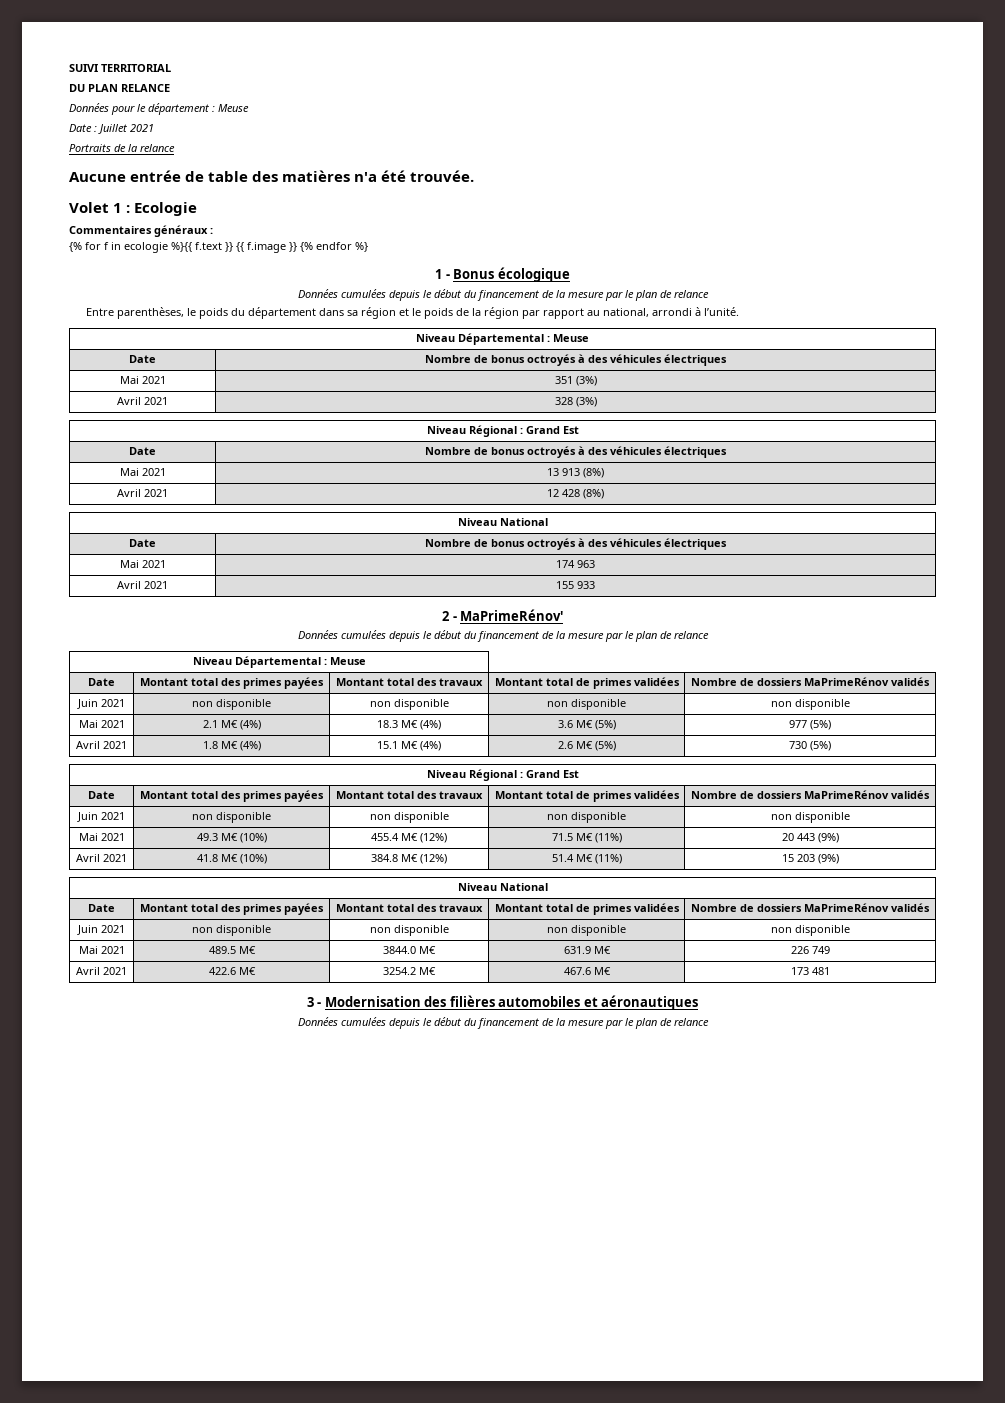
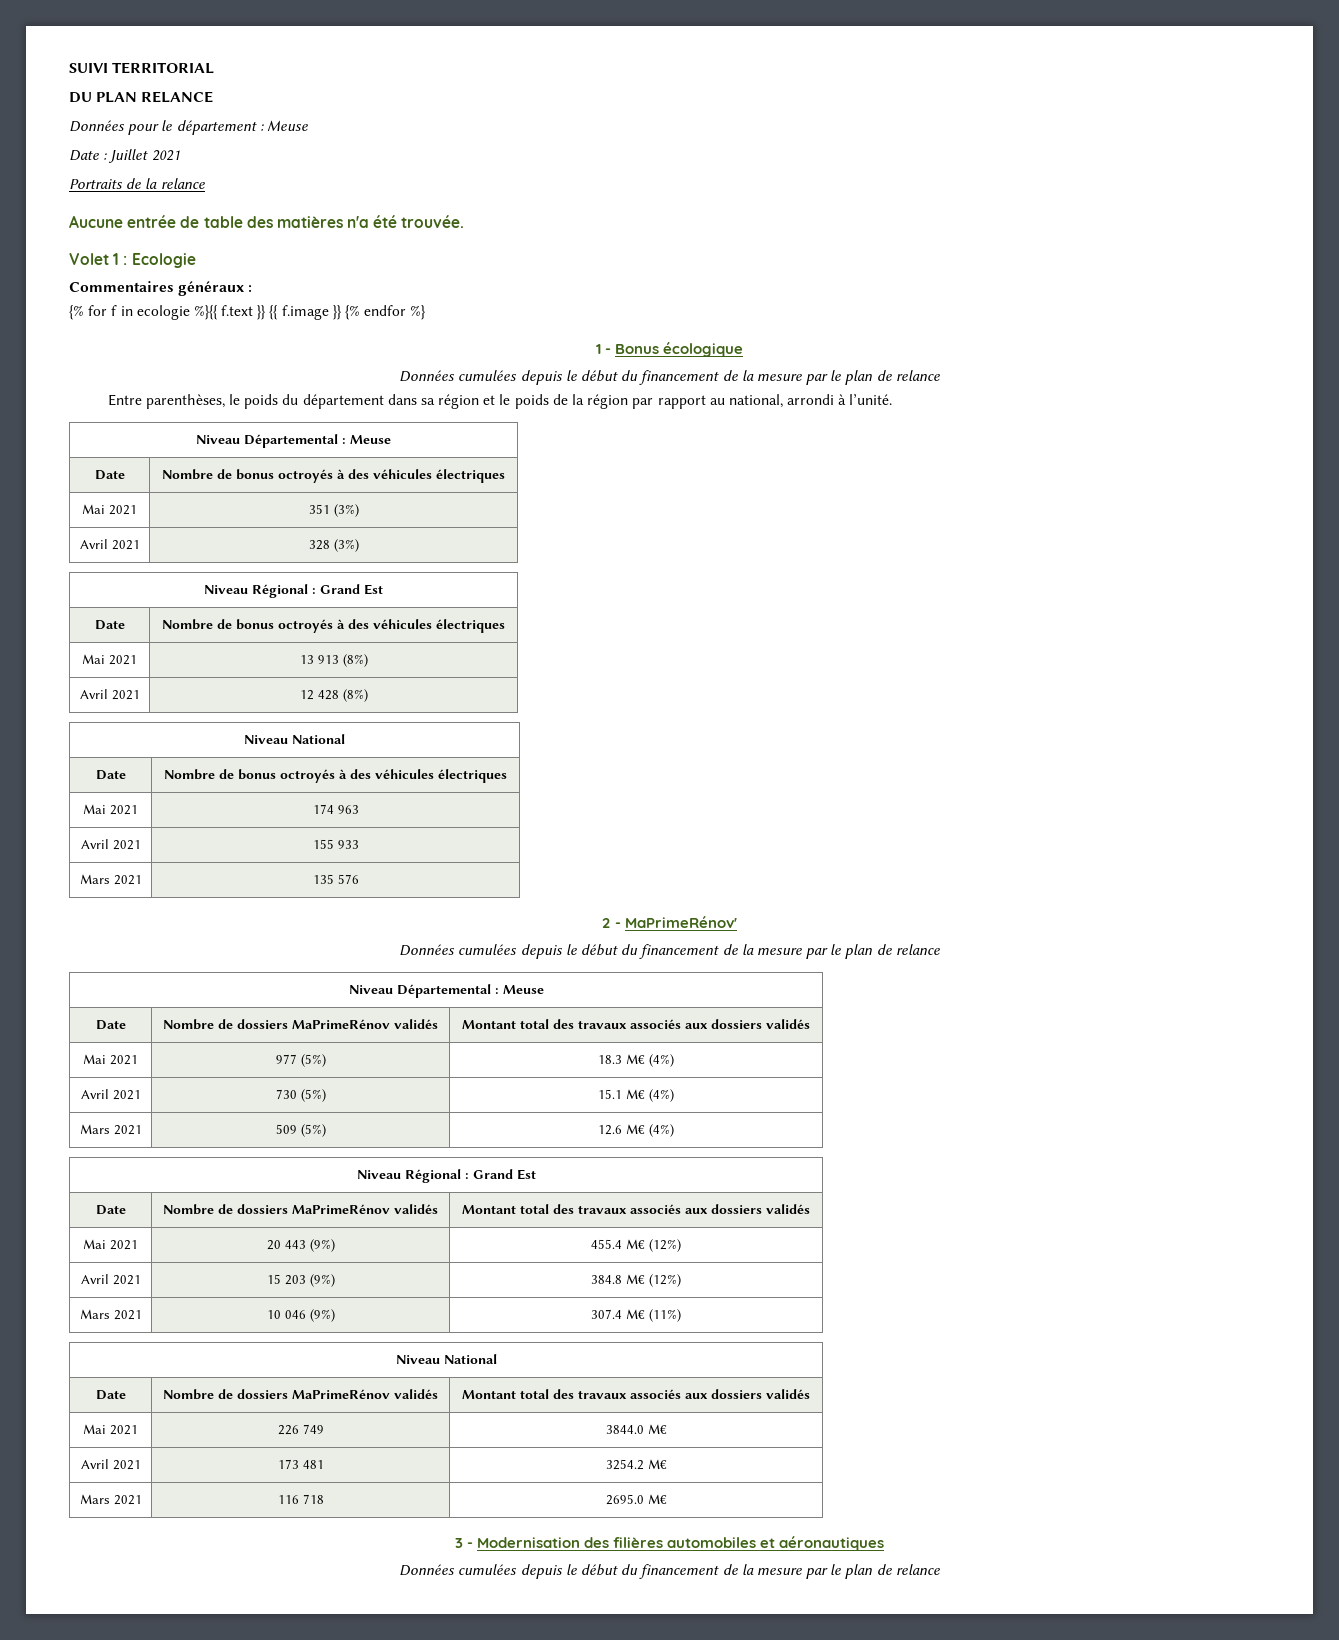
(595, 585) none -> [79,874,142,885] [312,874,359,884] // Mars 2021 | 135 576
[140,677,324,689] [336,678,483,686] [494,677,680,689] [691,677,930,686] [77,699,125,709] [192,699,271,710] [369,699,449,710] [547,699,626,710] [770,699,850,710] [78,720,125,728] [202,720,261,730] Montant total des primes payées | Montant total des travaux | Montant total de primes validées | Nombre de dossiers MaPrimeRénov validés // Juin 2021 | non disponible | non disponible | non disponible | non disponible // Mai 2021 | 2.1 M€ (4%) -> [163,1019,438,1030] [462,1019,810,1029] [83,1054,138,1065] [275,1054,326,1067] Nombre de dossiers MaPrimeRénov validés | Montant total des travaux associés aux dossiers validés // Mai 2021 | 977 (5%)
[557,720,616,730] [789,720,831,730] [76,741,127,749] [202,741,261,751] | 3.6 M€ (5%) | 977 (5%) // Avril 2021 | 1.8 M€ (4%) -> [80,1089,141,1100] [275,1089,326,1102] // Avril 2021 | 730 (5%)
[557,741,616,751] [789,741,831,751] [426,769,579,781] [88,791,115,799] [140,790,324,802] [336,791,483,799] [494,790,680,802] [691,790,930,799] [77,812,125,822] [192,812,271,823] [369,812,449,823] [547,812,626,823] [770,812,850,823] [78,833,125,841] [196,833,267,843] [371,833,447,843] [551,833,622,843] [781,833,839,843] [76,854,127,862] [196,854,267,864] [371,854,447,864] [551,854,622,864] [781,854,839,864] [457,883,548,891] [88,904,115,912] [140,903,324,915] [336,904,483,912] [494,903,680,915] [691,903,930,912] [77,925,125,935] [192,925,271,936] [369,925,449,936] [547,925,626,936] [770,925,850,936] [78,946,125,954] [208,946,256,954] | 2.6 M€ (5%) | 730 (5%) // Niveau Régional : Grand Est // Date | Montant total des primes payées | Montant total des travaux | Montant total de primes validées | Nombre de dossiers MaPrimeRénov validés // Juin 2021 | non disponible | non disponible | non disponible | non disponible // Mai 2021 | 49.3 M€ (10%) | 455.4 M€ (12%) | 71.5 M€ (11%) | 20 443 (9%) // Avril 2021 | 41.8 M€ (10%) | 384.8 M€ (12%) | 51.4 M€ (11%) | 15 203 (9%) // Niveau National // Date | Montant total des primes payées | Montant total des travaux | Montant total de primes validées | Nombre de dossiers MaPrimeRénov validés // Juin 2021 | non disponible | non disponible | non disponible | non disponible // Mai 2021 | 489.5 M€ -> [79,1124,142,1135] [275,1124,326,1137] [598,1124,674,1137] [356,1169,536,1183] [95,1205,126,1215] [163,1204,438,1215] [462,1204,810,1214] [83,1239,138,1250] [266,1239,335,1252] [591,1239,681,1252] [80,1274,141,1285] [266,1274,335,1287] [591,1274,681,1287] [79,1309,142,1320] [266,1309,335,1322] [591,1309,681,1322] [395,1354,497,1364] [95,1390,126,1400] [163,1389,438,1400] [462,1389,810,1399] [83,1424,138,1435] [277,1424,324,1435] // Mars 2021 | 509 (5%) | 12.6 M€ (4%) // Niveau Régional : Grand Est // Date | Nombre de dossiers MaPrimeRénov validés | Montant total des travaux associés aux dossiers validés // Mai 2021 | 20 443 (9%) | 455.4 M€ (12%) // Avril 2021 | 15 203 (9%) | 384.8 M€ (12%) // Mars 2021 | 10 046 (9%) | 307.4 M€ (11%) // Niveau National // Date | Nombre de dossiers MaPrimeRénov validés | Montant total des travaux associés aux dossiers validés // Mai 2021 | 226 749
[563,946,611,954] [790,946,830,954] [76,967,127,975] [208,967,256,975] | 631.9 M€ | 226 749 // Avril 2021 | 422.6 M€ -> [80,1459,141,1470] [277,1459,324,1469] // Avril 2021 | 173 481
[563,967,611,975] [790,967,830,975] | 467.6 M€ | 173 481 -> [79,1494,142,1505] [277,1494,324,1504] [605,1494,667,1505] // Mars 2021 | 116 718 | 2695.0 M€

